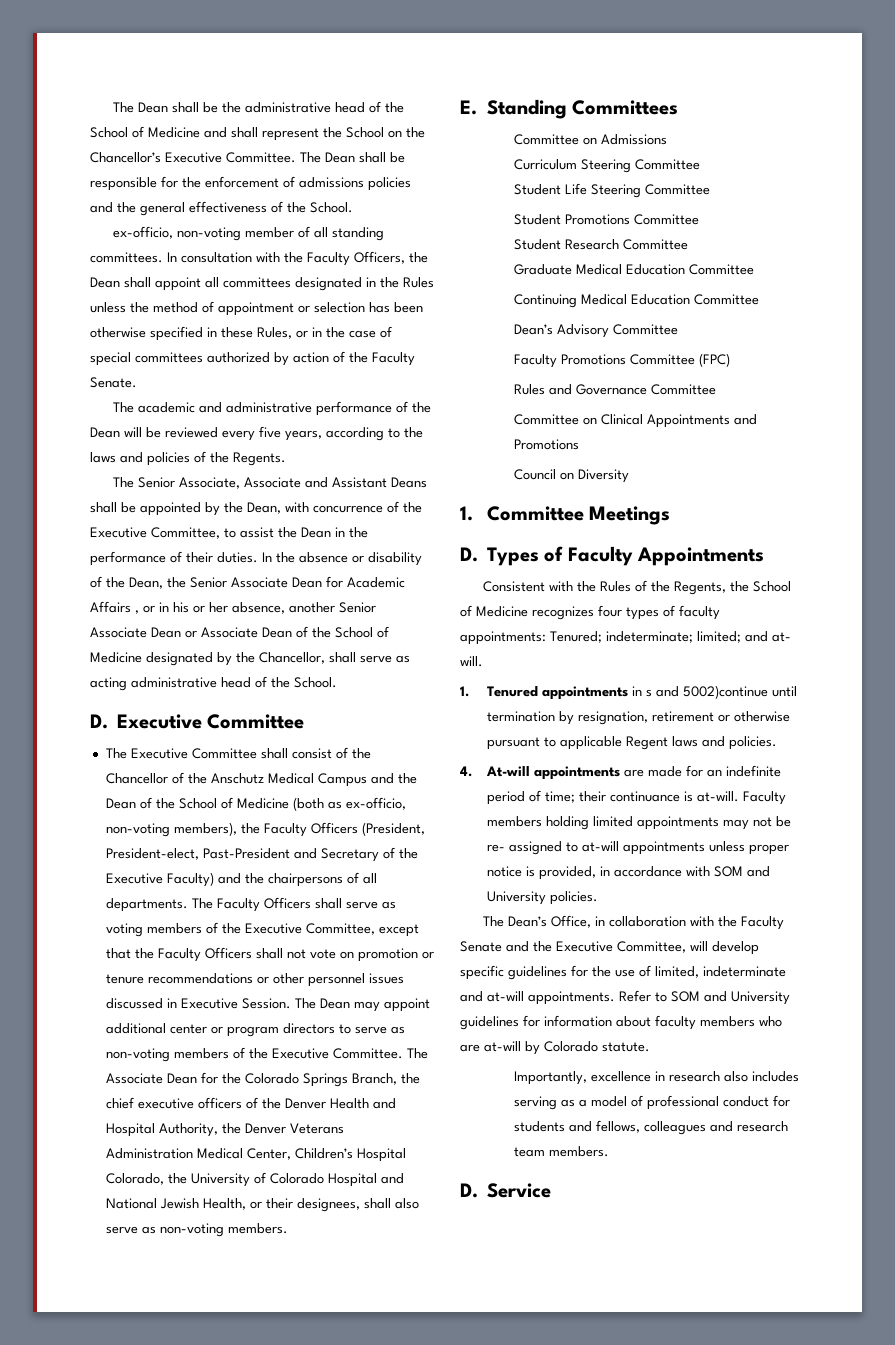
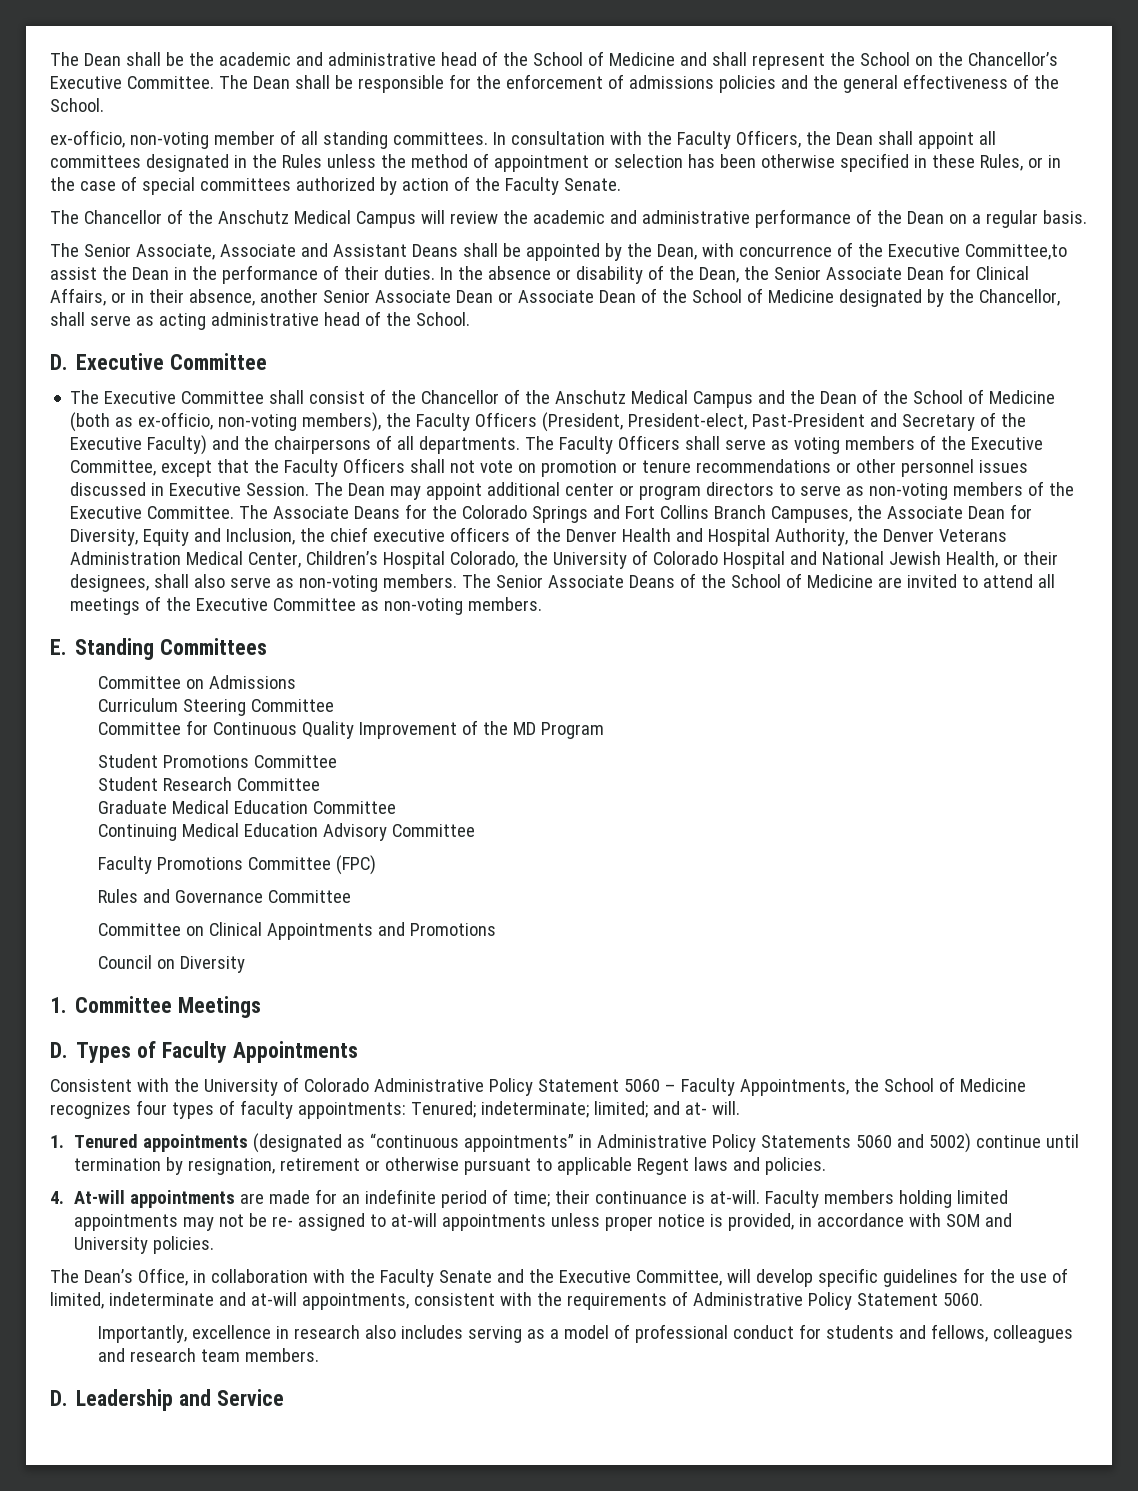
(242, 107) none -> [218,52,323,66] academic and
(135, 407) none -> [83,209,528,228] Chancellor of the Anschutz Medical Campus will review the
[124,426,423,441] [90,451,286,466] will be reviewed every five years, according to the laws and policies of the Regents. -> [948,210,1087,228] on a regular basis.
[151,527,236,539] Committee, to -> [964,244,1067,260] Committee,to
[347,577,405,588] [90,601,228,614] Academic Affairs , or in his or her -> [975,266,1029,280] [50,288,184,306] Clinical Affairs, or in their
[166,1073,197,1084] Dean -> [354,506,401,519] Deans
[351,1073,397,1085] Branch, -> [593,504,1033,523] [70,528,296,546] and Fort Collins Branch Campuses, the Associate Dean for Diversity, Equity and Inclusion,
(288, 1228) none -> [462,573,1056,588] [70,596,543,615] The Senior Associate Deans of the School of Medicine are invited to attend all meetings of the Executive Committee as non-voting members.
[513,183,710,198] Student Life Steering Committee -> [98,720,605,739] Committee for Continuous Quality Improvement of the MD Program
[693,294,759,305] [513,324,553,335] Committee // Dean’s -> (319, 830) none
[600,580,727,595] Rules of the Regents, -> [203,1077,849,1096] University of Colorado Administrative Policy Statement 5060 – Faculty Appointments,
[631,685,768,699] in s and 5002)continue -> [253,1133,1041,1153] (designated as “continuous appointments” in Administrative Policy Statements 5060 and 5002) continue
[528,990,790,1005] [460,1015,782,1030] [460,1041,650,1055] appointments. Refer to SOM and University guidelines for information about faculty members who are at-will by Colorado statute. -> [301,1291,983,1310] appointments, consistent with the requirements of Administrative Policy Statement 5060.
(478, 1190) none -> [76,1389,212,1411] Leadership and

